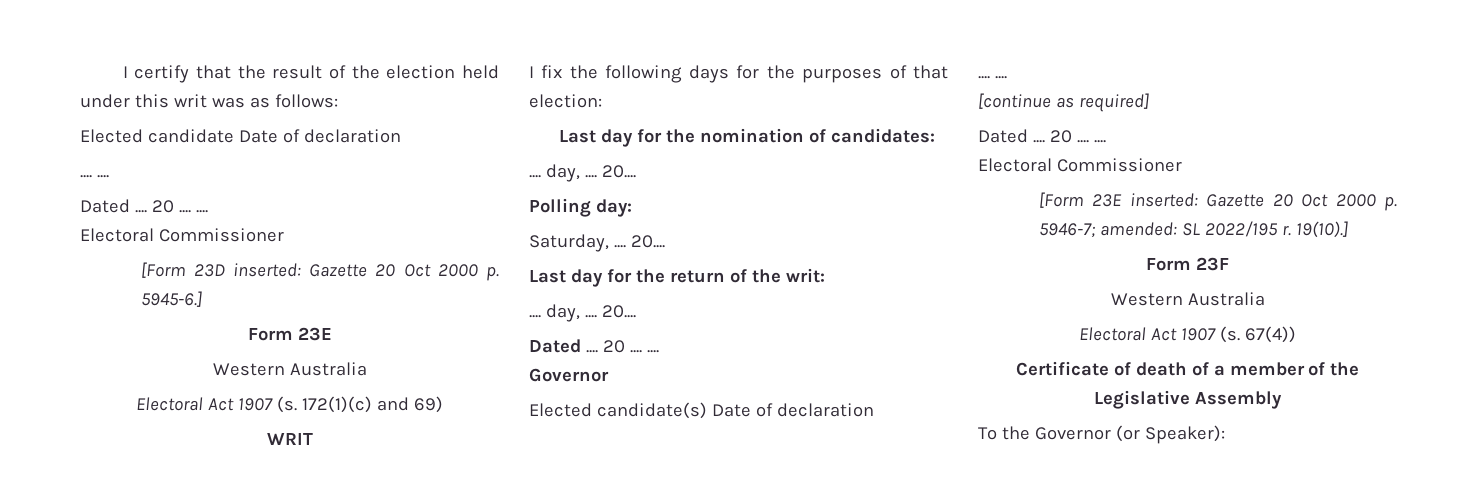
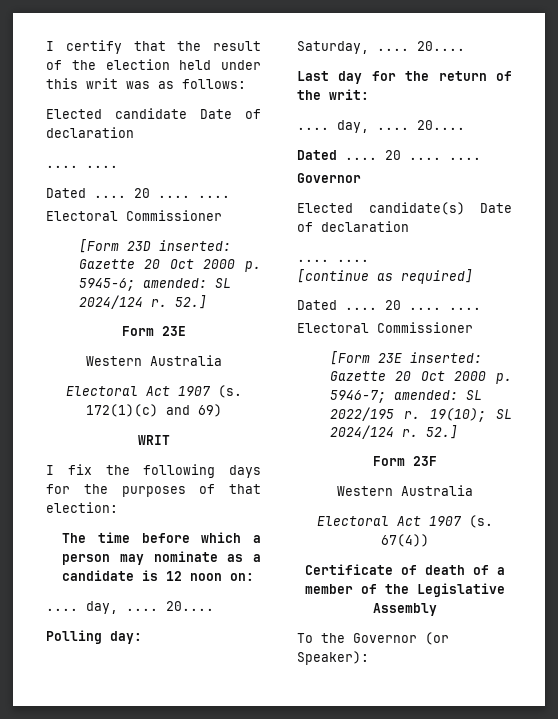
[140,291,202,307] 5945-6.] -> [78,278,231,291] [78,295,207,309] 5945-6; amended: SL 2024/124 r. 52.]
[559,128,936,147] Last day for the nomination of candidates: -> [62,532,261,543] [62,551,261,565] [62,570,255,581] The time before which a person may nominate as a candidate is 12 noon on:
[1295,221,1348,238] 19(10).] -> [429,408,512,422] [329,425,458,439] 19(10); SL 2024/124 r. 52.]

